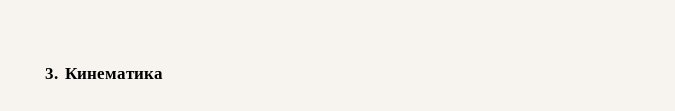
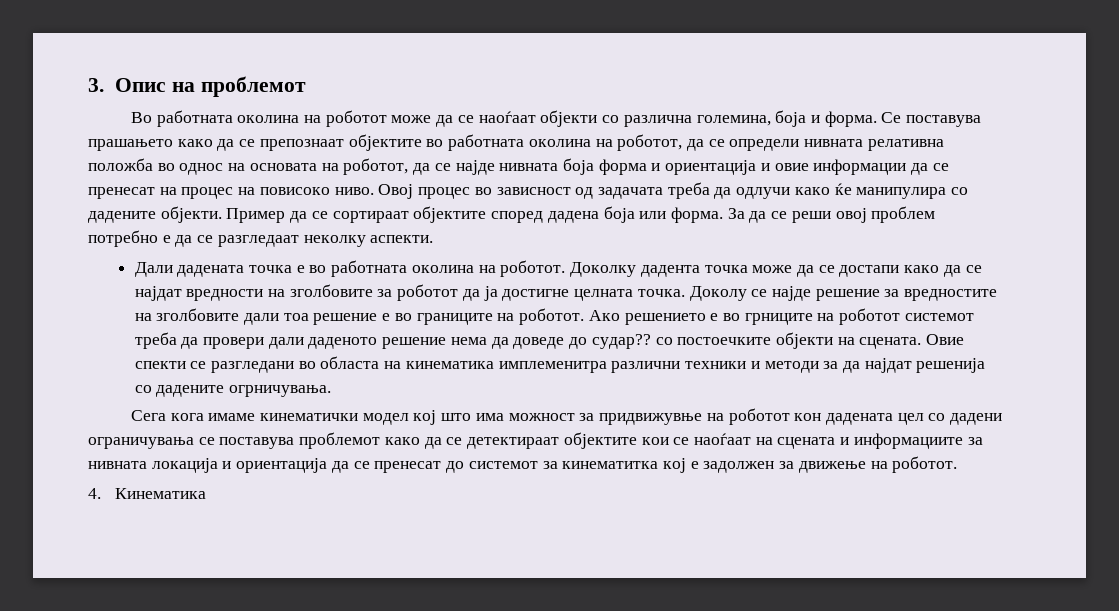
(58, 73) none -> [115,76,306,97] [130,110,982,127] [88,134,944,151] [88,158,949,175] [88,182,969,199] [88,206,936,223] [88,230,434,247] [134,260,982,277] [134,284,998,301] [134,308,974,325] [134,332,965,349] [134,356,986,373] [134,385,331,397] [130,408,1003,425] [88,432,983,449] [88,456,958,473] [88,488,101,499] Опис на проблемот // Во работната околина на роботот може да се наоѓаат објекти со различна големина, боја и форма. Се поставува прашањето како да се препознаат објектите во работната околина на роботот, да се определи нивната релативна положба во однос на основата на роботот, да се најде нивната боја форма и ориентација и овие информации да се пренесат на процес на повисоко ниво. Овој процес во зависност од задачата треба да одлучи како ќе манипулира со дадените објекти. Пример да се сортираат објектите според дадена боја или форма. За да се реши овој проблем потребно е да се разгледаат неколку аспекти. // Дали дадената точка е во работната околина на роботот. Доколку дадента точка може да се достапи како да се најдат вредности на зголбовите за роботот да ја достигне целната точка. Доколу се најде решение за вредностите на зголбовите дали тоа решение е во границите на роботот. Ако решението е во грниците на роботот системот треба да провери дали даденото решение нема да доведе до судар?? со постоечките објекти на сцената. Овие спекти се разгледани во областа на кинематика имплеменитра различни техники и методи за да најдат решенија со дадените огрничувања. // Сега кога имаме кинематички модел кој што има можност за придвижувње на роботот кон дадената цел со дадени ограничувања се поставува проблемот како да се детектираат објектите кои се наоѓаат на сцената и информациите за нивната локација и ориентација да се пренесат до системот за кинематитка кој е задолжен за движење на роботот. // 4.

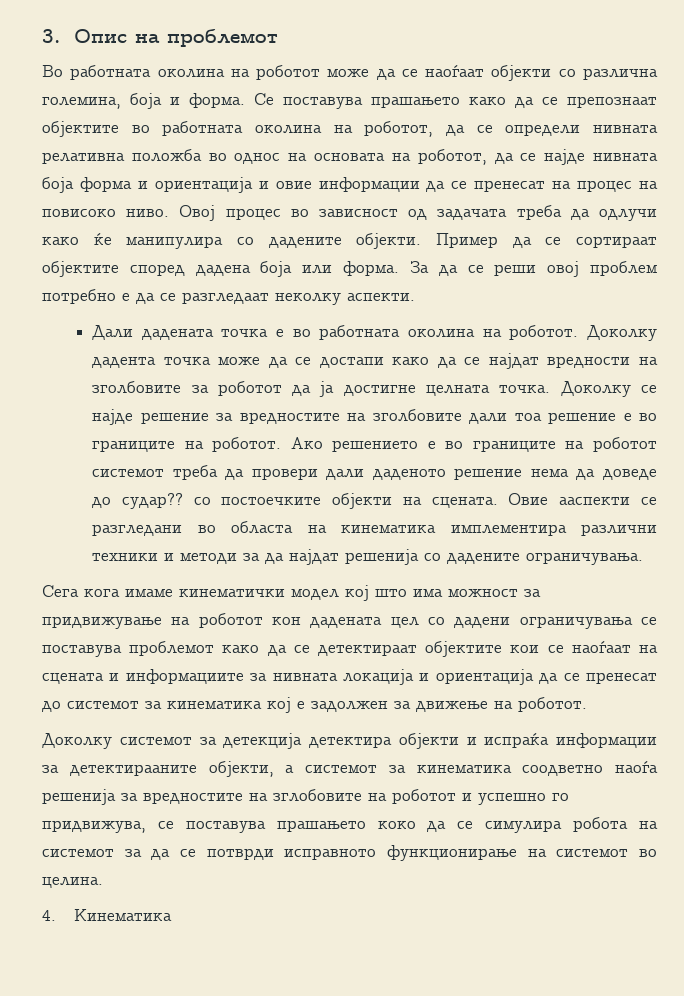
[689,286,747,301] Доколу -> [560,381,631,397] Доколку
[744,313,813,325] грниците -> [472,440,556,452] границите
[134,361,186,369] спекти -> [559,497,631,505] aаспекти
[498,361,607,373] имплеменитра -> [450,524,567,536] имплементира
[228,385,331,397] огрничувања. -> [526,552,644,565] ограничувања.
[599,413,703,425] придвижувње -> [42,616,162,629] придвижување
[562,461,659,469] кинематитка -> [167,701,262,709] кинематика
(958, 464) none -> [42,733,657,749] [42,761,658,777] [42,789,569,805] [42,817,659,833] [42,845,657,861] [42,877,103,888] // Доколку системот за детекција детектира објекти и испраќа информации за детектирааните објекти, а системот за кинематика соодветно наоѓа решенија за вредностите на зглобовите на роботот и успешно го придвижува, се поставува прашањето коко да се симулира робота на системот за да се потврди исправното функционирање на системот во целина.

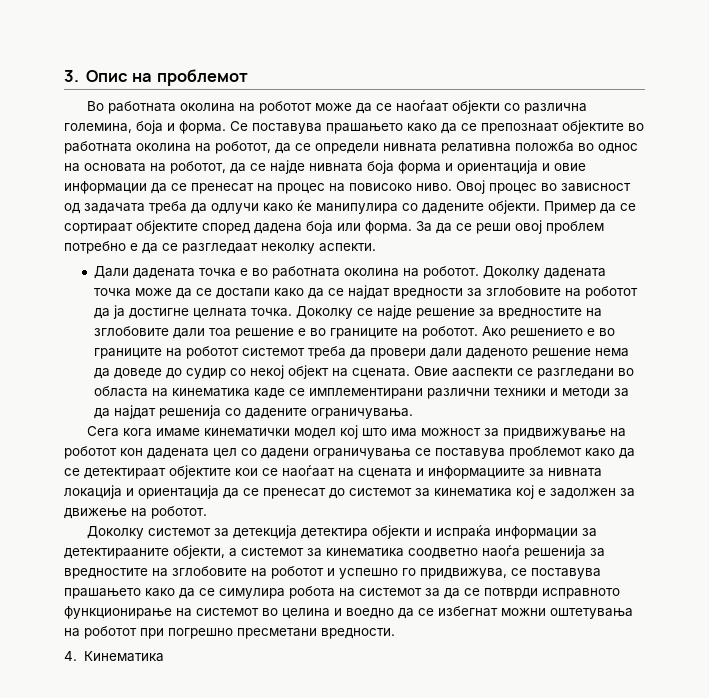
[92,357,157,368] дадента -> [544,268,607,279] дадената
[639,357,659,365] [92,381,209,394] на зголбовите за -> [467,286,582,297] за зглобовите на
[372,409,462,422] зголбовите -> [94,326,170,336] зглобовите
[121,493,393,509] судар?? со постоечките објекти -> [186,365,330,379] судир со некој објект
[450,524,567,536] имплементира -> [254,388,424,399] каде се имплементирани
[377,821,416,829] коко -> [145,588,175,597] како
[42,877,103,888] целина. -> [282,606,633,619] [64,626,395,639] целина и воедно да се избегнат можни оштетувања на роботот при погрешно пресметани вредности.

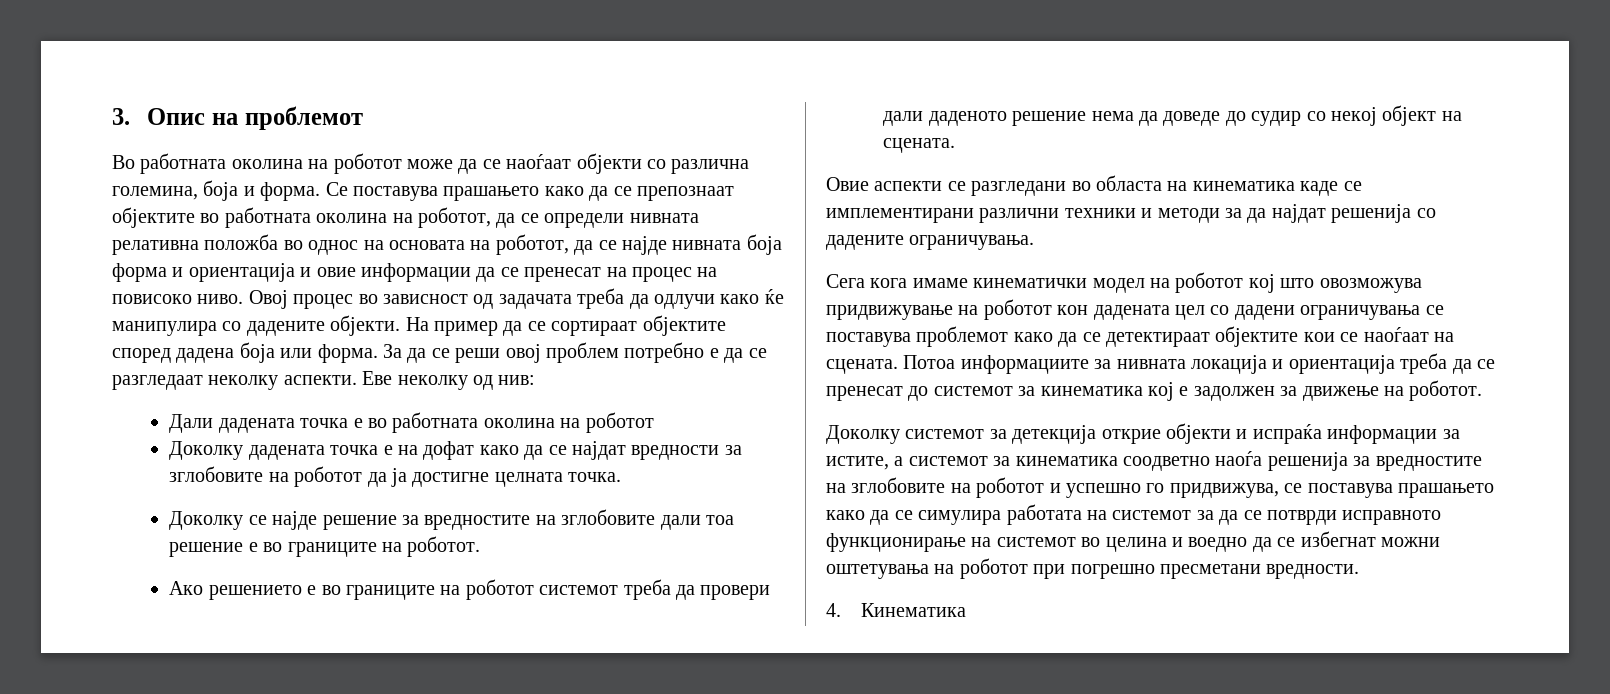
[544,201,596,214] Пример -> [405,317,498,336] На пример
(376, 247) none -> [362,371,536,390] Еве неколку од нив:
[423,266,480,279] роботот. -> [585,412,654,433] роботот //
[135,288,271,299] може да се достапи -> [383,441,475,460] е на дофат
(293, 312) none -> (622, 477) //
(479, 332) none -> (481, 546) //
[414,366,514,377] Овие aаспекти -> [826,177,943,191] // Овие аспекти
[339,425,499,439] кој што има можност за -> [1150,272,1422,293] на роботот кој што овозможува
[358,468,424,479] сцената и -> [826,355,956,374] сцената. Потоа
(219, 492) none -> [1400,353,1448,374] треба
[300,528,368,539] детектира -> [1101,429,1161,444] открие
[64,545,225,559] детектирааните објекти, -> [826,456,889,470] истите,
[289,586,335,599] робота -> [1006,504,1082,525] работата

